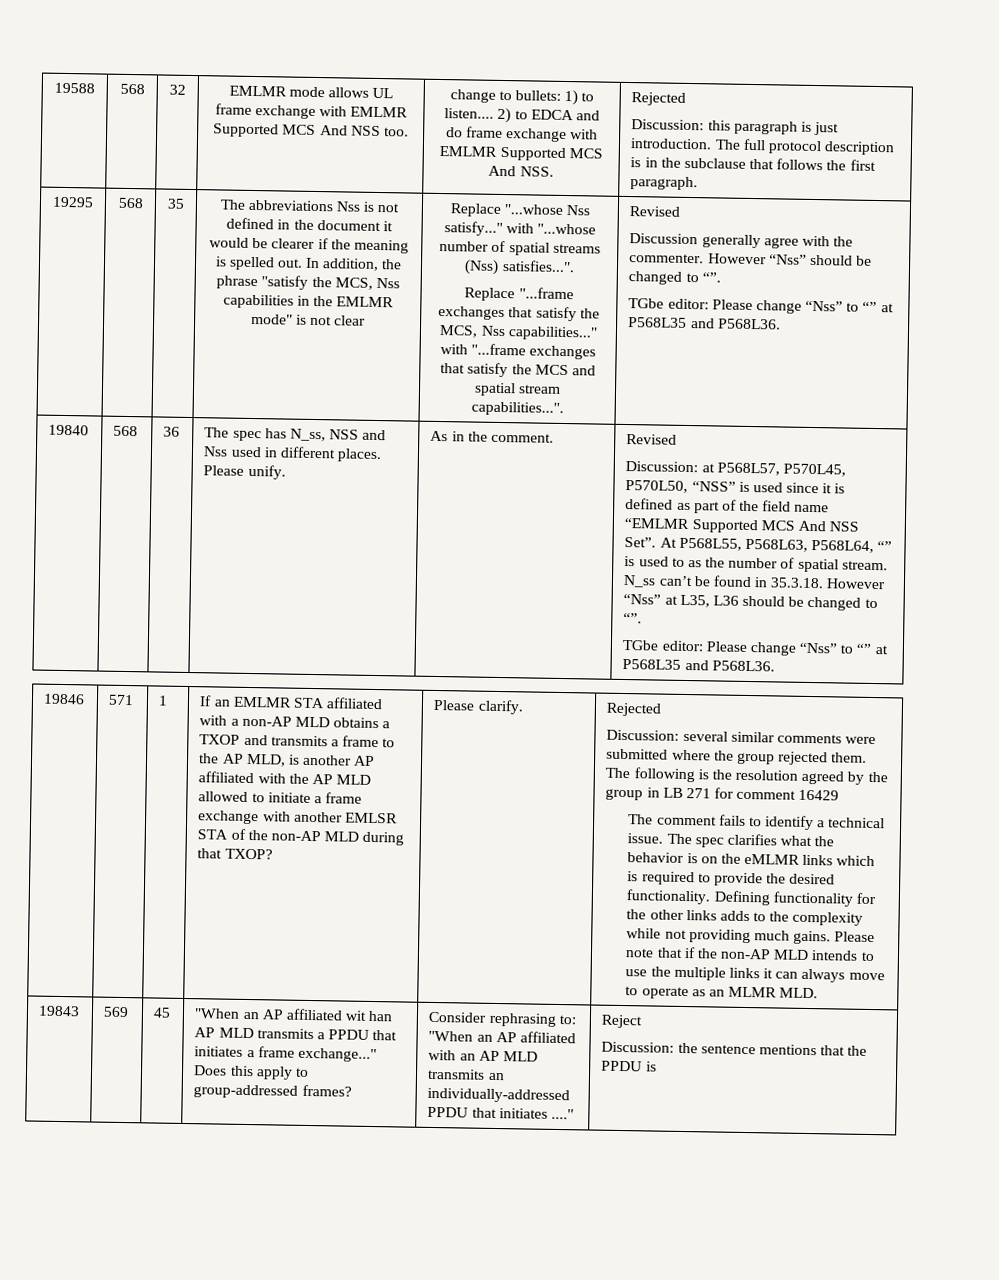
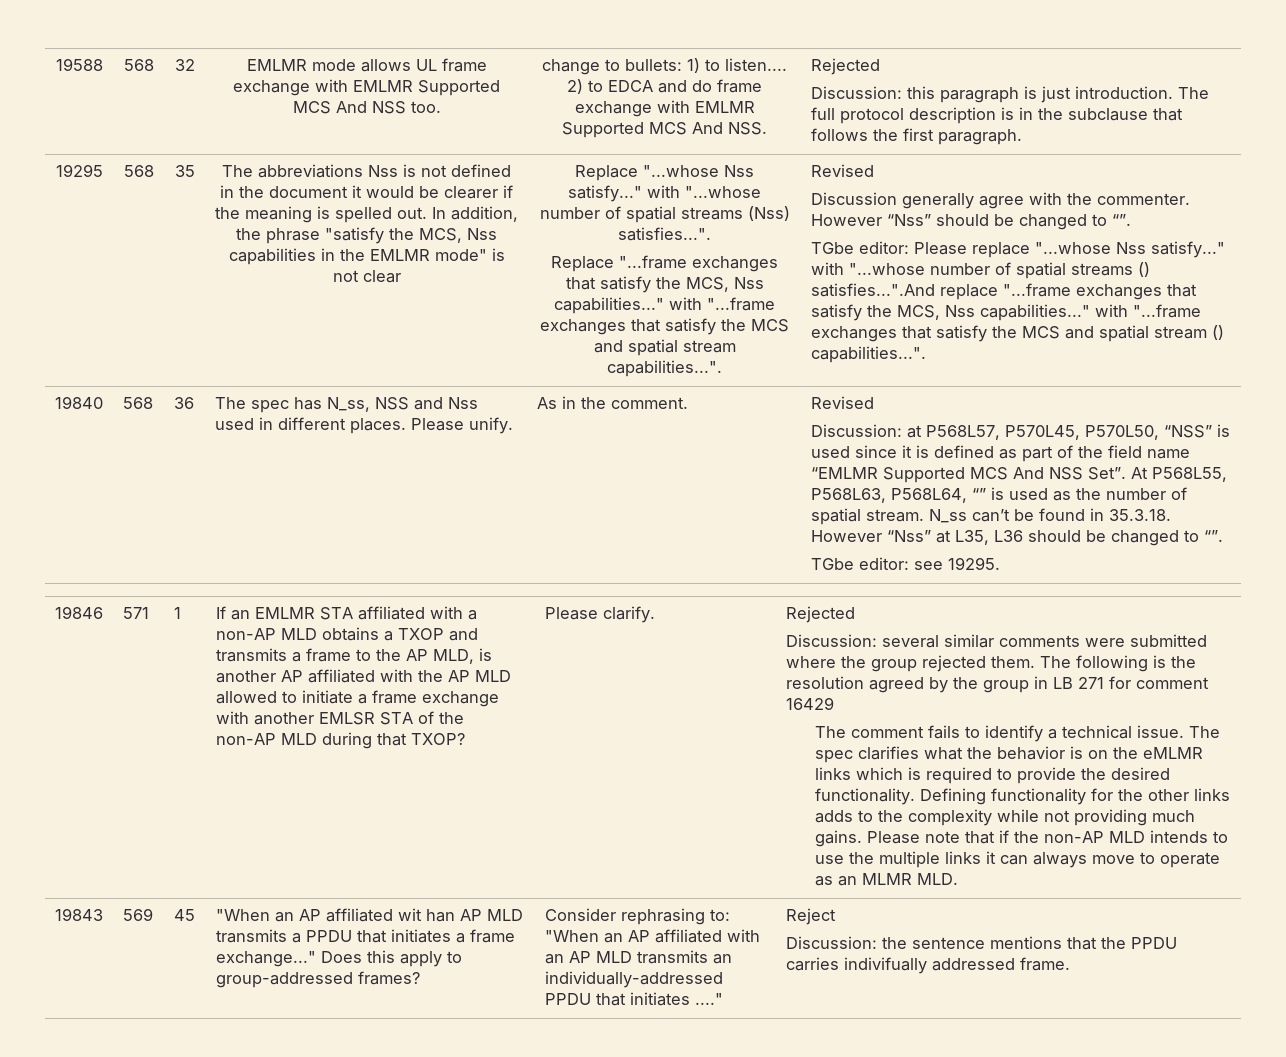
[755,300,894,314] [628,317,781,330] change “Nss” to “” at P568L35 and P568L36. -> [971,241,1225,258] [810,262,1150,279] [810,283,1197,300] [810,304,1201,321] [810,325,1224,342] [810,346,926,363] replace "...whose Nss satisfy..." with "...whose number of spatial streams () satisfies...".And replace "...frame exchanges that satisfy the MCS, Nss capabilities..." with "...frame exchanges that satisfy the MCS and spatial stream () capabilities...".
[671,557,685,567] to -> (1048, 494) none
[705,641,888,656] [622,658,775,672] Please change “Nss” to “” at P568L35 and P568L36. -> [913,557,1000,570] see 19295.
[645,1061,657,1072] is -> [785,957,1070,974] carries indivifually addressed frame.

